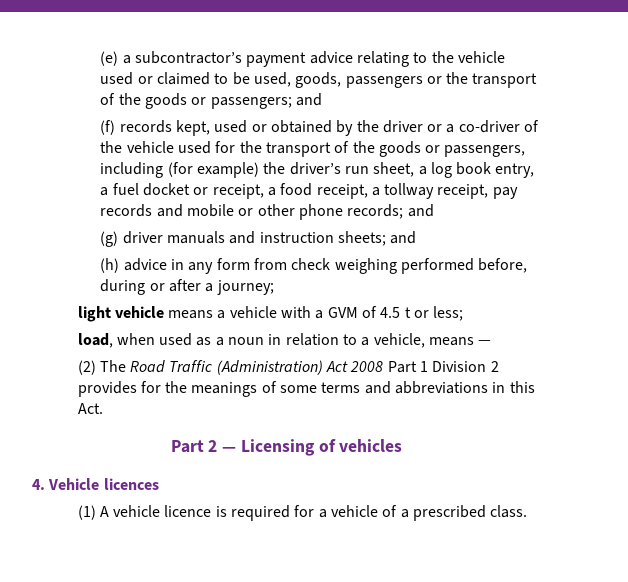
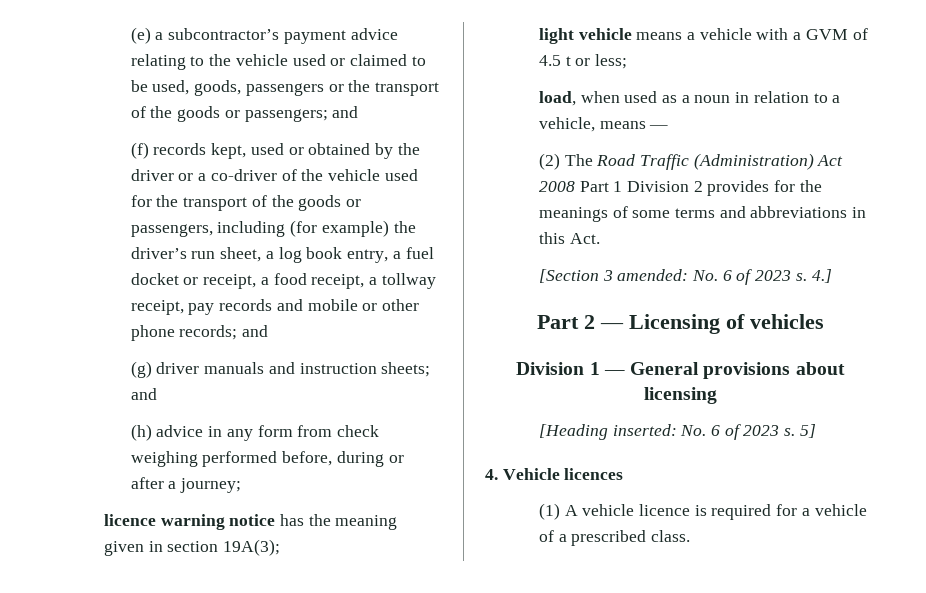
(274, 287) none -> [103,514,398,530] [103,539,281,556] // licence warning notice has the meaning given in section 19A(3);
(103, 408) none -> [538,269,832,285] // [Section 3 amended: No. 6 of 2023 s. 4.]
(403, 445) none -> [516,362,845,379] [644,387,717,404] [538,424,816,440] // Division 1 — General provisions about licensing // [Heading inserted: No. 6 of 2023 s. 5]

